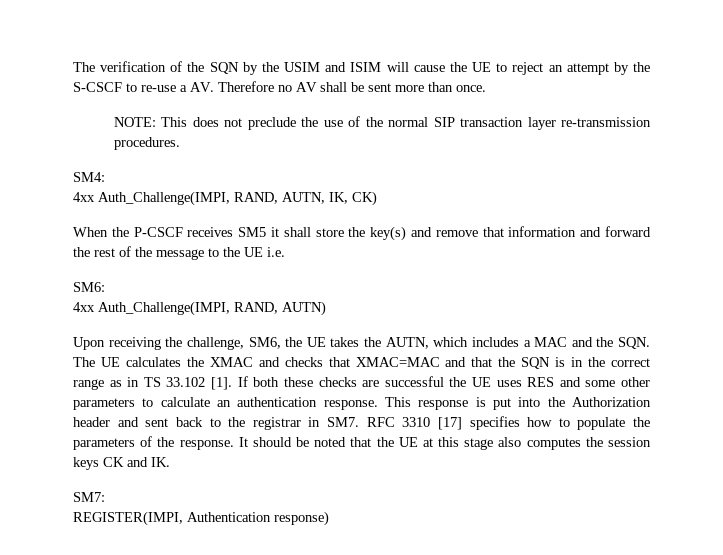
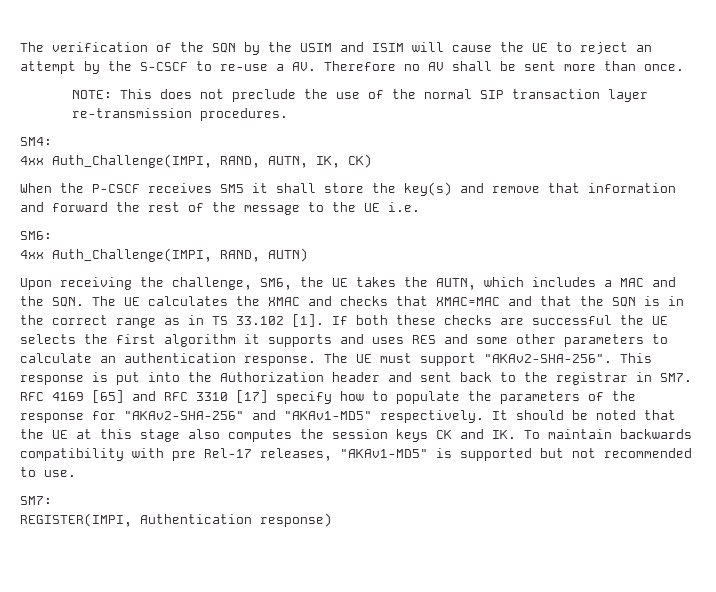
(491, 382) none -> [20,334,364,347] selects the first algorithm it supports and
(378, 405) none -> [324,353,612,366] The UE must support "AKAv2-SHA-256".
(395, 422) none -> [52,390,188,403] 4169 [65] and RFC
[469,416,520,430] specifies -> [276,391,332,404] specify
[179,440,234,450] response. -> [20,410,484,423] response for "AKAv2-SHA-256" and "AKAv1-MD5" respectively.
(170, 462) none -> [524,429,692,439] [20,448,692,461] [20,467,76,477] To maintain backwards compatibility with pre Rel-17 releases, "AKAv1-MD5" is supported but not recommended to use.

